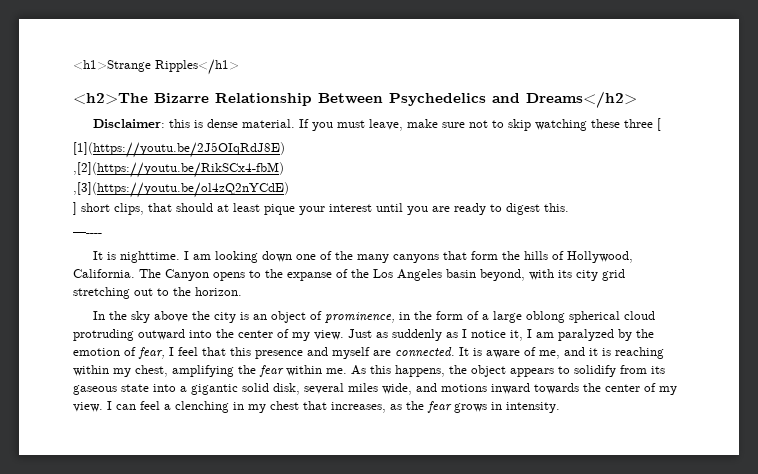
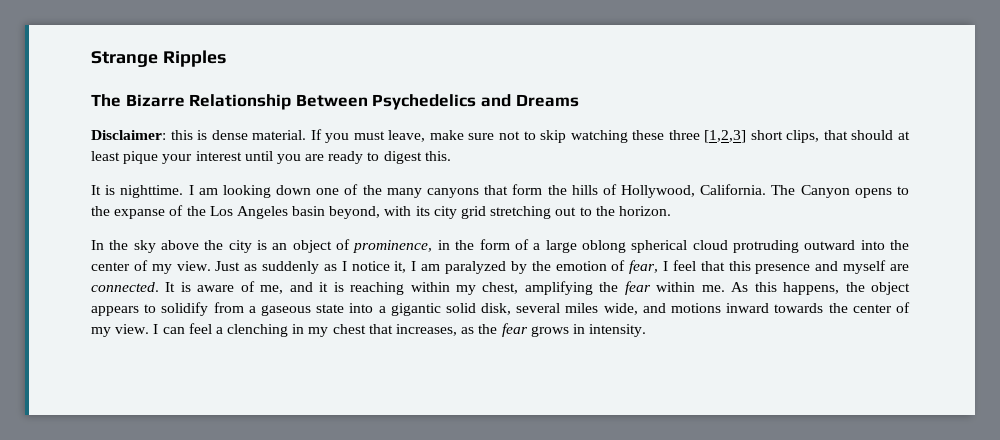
[73,59,239,75] [73,93,148,105] <h1>Strange Ripples</h1> // <h2>The -> [91,50,226,67] [91,94,121,107] Strange Ripples // The
[526,91,637,108] Dreams</h2> -> [515,94,579,107] Dreams
[656,118,661,131] [73,142,285,158] [73,162,284,178] [73,182,289,198] [73,202,77,215] [ // [1](https://youtu.be/2J5OIqRdJ8E) // ,[2](https://youtu.be/RikSCx4-fbM) // ,[3](https://youtu.be/ol4zQ2nYCdE) // ] -> [704,130,747,143] [1,2,3]
[73,232,102,236] // —---- -> (451, 156) none
[651,366,665,374] its -> [248,306,256,313] a

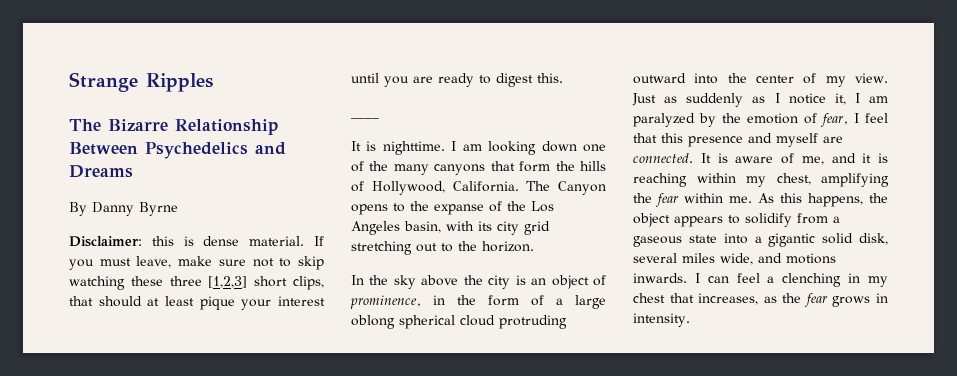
(579, 100) none -> [69,202,178,216] // By Danny Byrne
(451, 156) none -> [351,117,379,119] // ____
[292,206,381,219] basin beyond, -> [404,221,441,233] basin,
[726,302,910,313] [91,324,150,337] inward towards the center of my view. -> [633,273,687,283] inwards.

